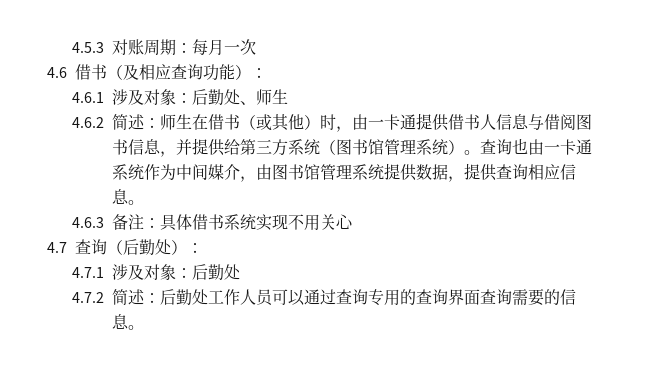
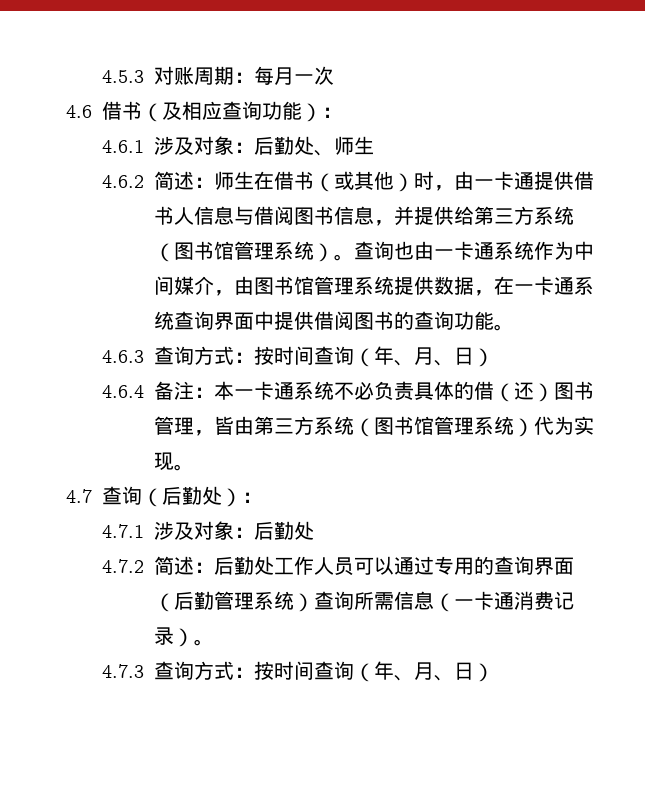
[463,163,576,181] [111,189,144,205] [71,214,353,231] 提供查询相应信息。 // 4.6.3备注：具体借书系统实现不用关心 -> [493,276,594,295] [153,311,514,331] [101,346,494,367] [101,381,594,402] [153,416,594,437] [153,452,194,471] 在一卡通系统查询界面中提供借阅图书的查询功能。 // 4.6.3查询方式：按时间查询（年、月、日） // 4.6.4备注：本一卡通系统不必负责具体的借（还）图书管理，皆由第三方系统（图书馆管理系统）代为实现。
[335,289,368,305] 查询 -> (434, 565) none
[479,289,576,306] [111,314,144,330] 查询需要的信息。 -> [153,591,574,612] [153,627,214,647] [101,661,494,682] （后勤管理系统）查询所需信息（一卡通消费记录）。 // 4.7.3查询方式：按时间查询（年、月、日）

